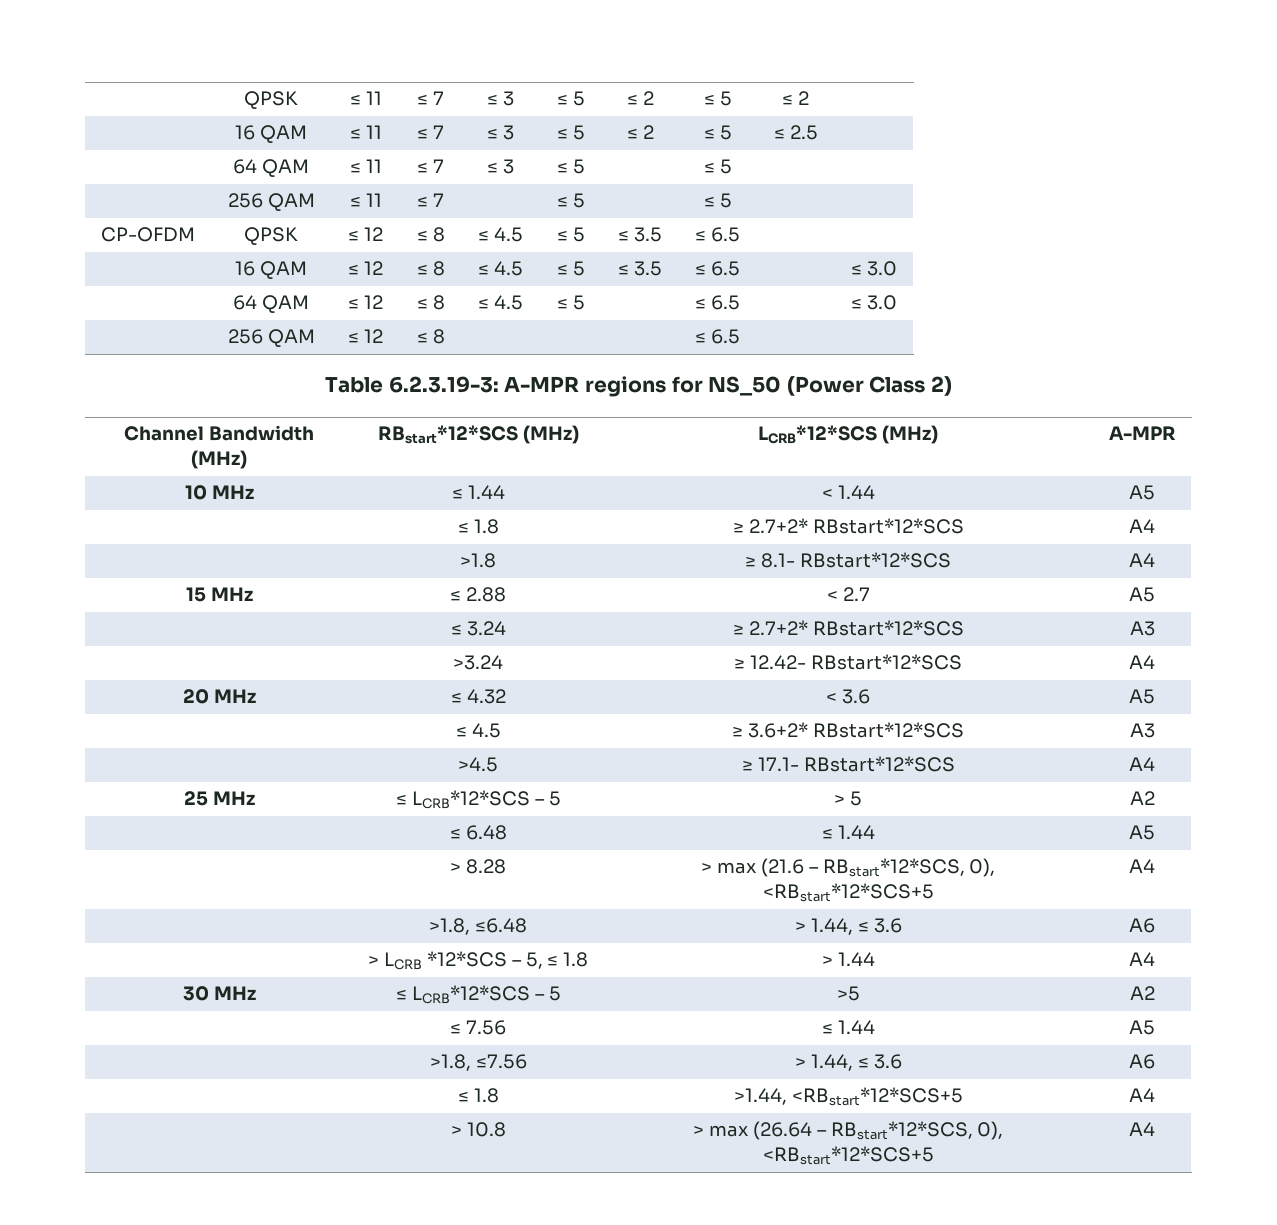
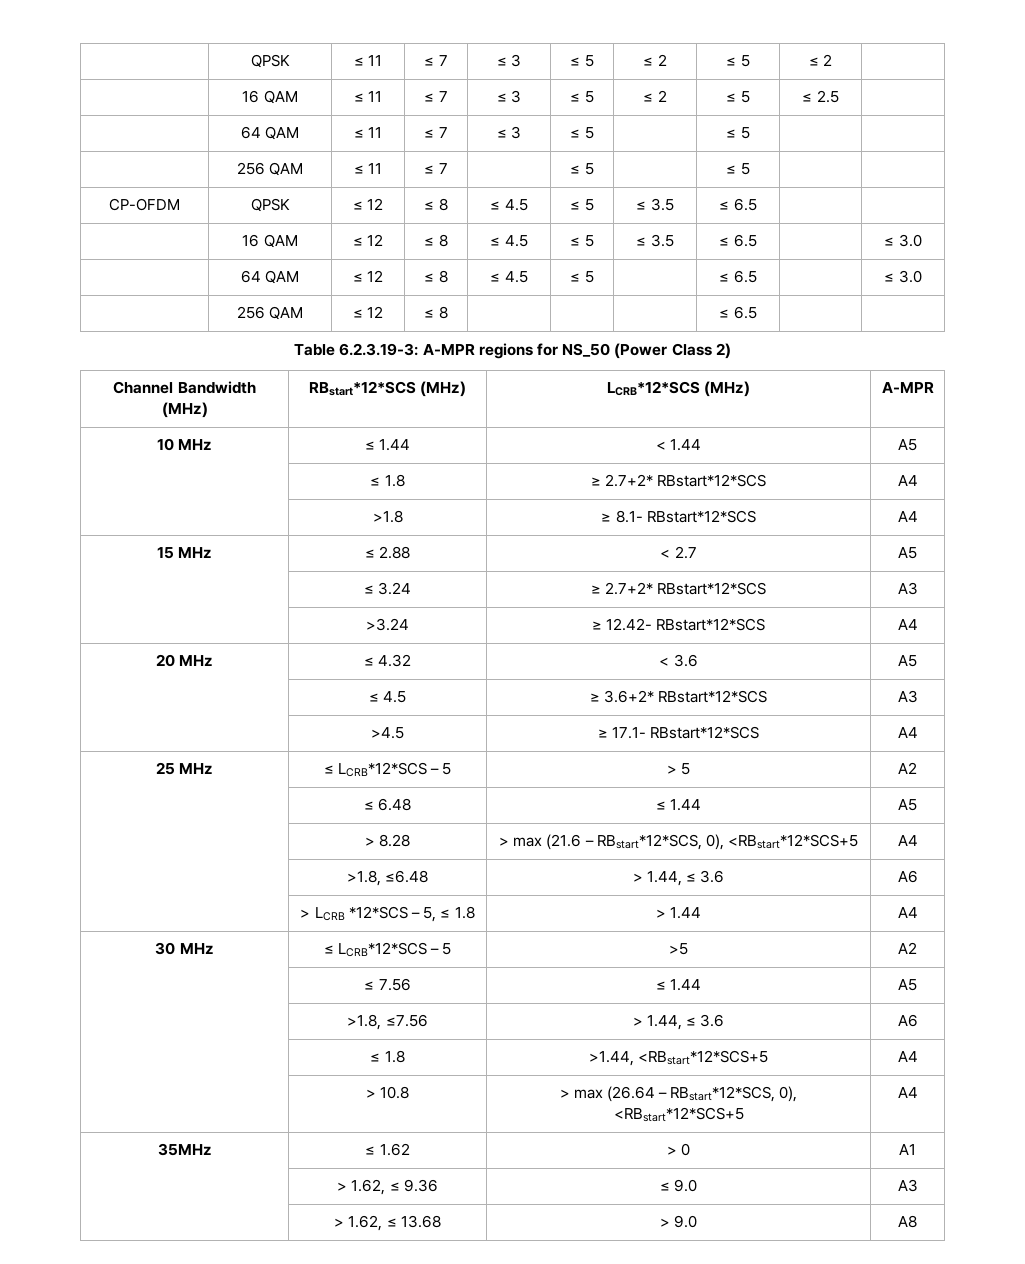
(1155, 1129) none -> [157,1143,212,1156] [365,1143,410,1156] [666,1143,691,1156] [899,1144,916,1155] [337,1179,438,1195] [659,1179,698,1192] [897,1179,918,1192] [334,1215,441,1231] [659,1215,698,1228] [898,1215,917,1228] // 35MHz | ≤ 1.62 | > 0 | A1 // | > 1.62, ≤ 9.36 | ≤ 9.0 | A3 // | > 1.62, ≤ 13.68 | > 9.0 | A8

